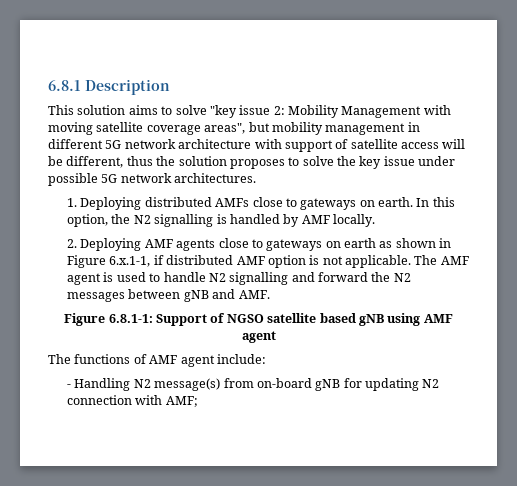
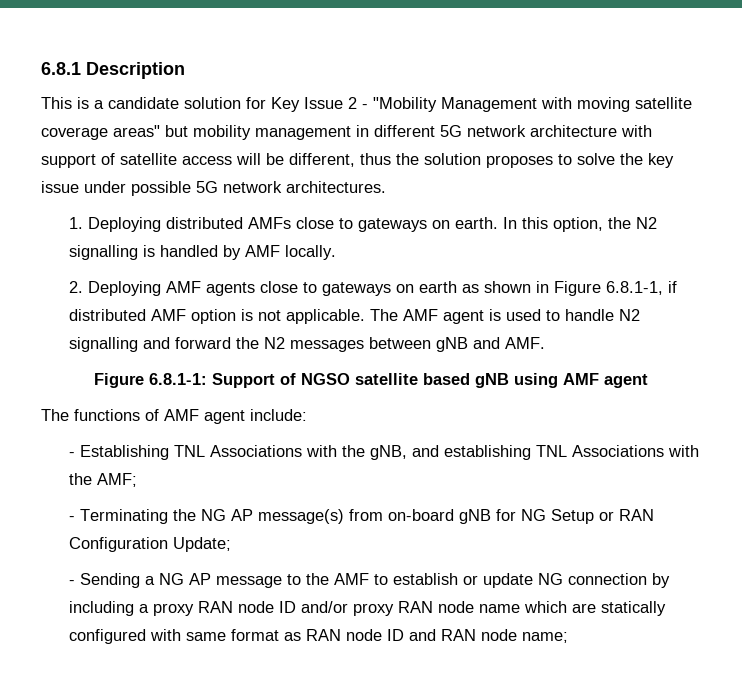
[77,105,339,118] solution aims to solve "key issue 2: Mobility -> [77,97,437,112] is a candidate solution for Key Issue 2 - "Mobility
[204,123,246,134] areas", -> [113,125,160,137] areas"
[109,256,151,267] 6.x.1-1, -> [606,281,664,295] 6.8.1-1,
[74,378,151,391] Handling N2 -> [80,445,700,460] [69,473,138,487] [69,509,254,524] Establishing TNL Associations with the gNB, and establishing TNL Associations with the AMF; // - Terminating the NG AP
[365,378,440,391] [67,395,198,407] updating N2 connection with AMF; -> [521,509,655,524] [69,537,232,552] [69,573,671,588] [69,601,667,616] [69,629,569,644] NG Setup or RAN Configuration Update; // - Sending a NG AP message to the AMF to establish or update NG connection by including a proxy RAN node ID and/or proxy RAN node name which are statically configured with same format as RAN node ID and RAN node name;

